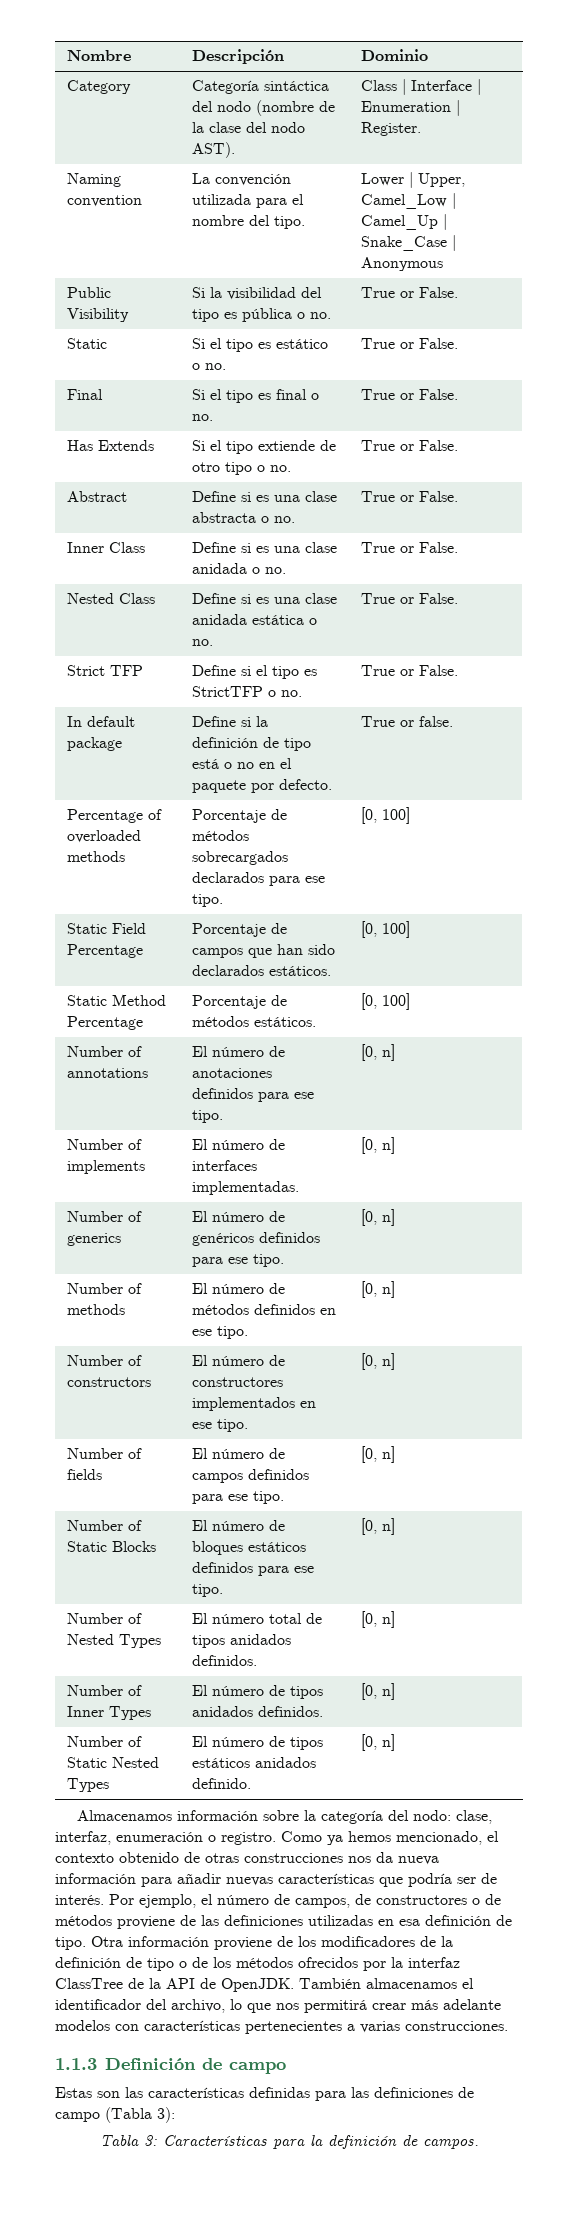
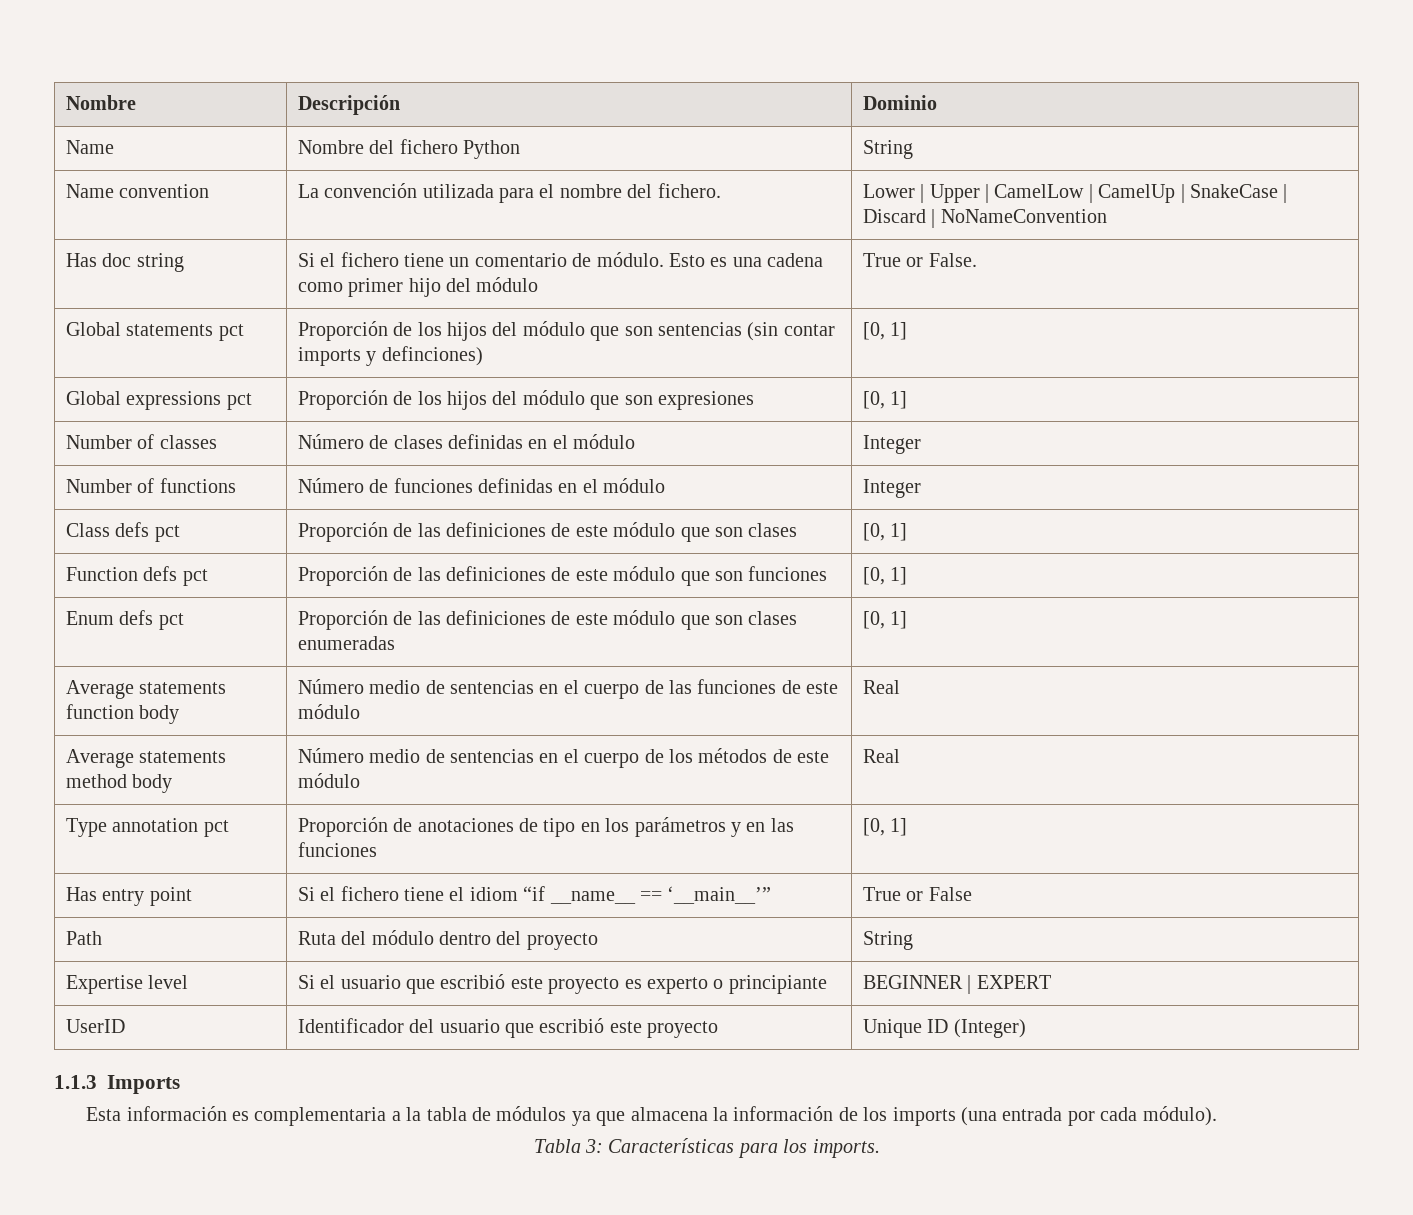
[67,80,132,94] [192,80,330,94] [192,100,336,116] [192,122,306,133] [192,142,236,158] [361,79,482,95] [361,100,461,116] [361,122,422,136] [67,173,122,187] Category | Categoría sintáctica del nodo (nombre de la clase del nodo AST). | Class | Interface | Enumeration | Register. // Naming -> [65,140,114,154] [297,139,521,159] [862,140,913,159] [65,184,114,198] Name | Nombre del fichero Python | String // Name
[274,216,306,229] tipo. -> [657,183,721,198] fichero.
[418,173,466,187] [361,193,457,209] [361,214,448,230] [361,235,457,251] [361,257,444,271] [67,287,112,298] [67,308,130,322] [192,287,323,300] [192,308,332,322] [361,287,459,298] [67,338,108,349] [192,338,329,352] [192,363,227,370] [361,338,459,349] [67,389,104,400] [192,389,320,403] [192,414,214,421] [361,389,459,400] [67,440,155,451] [192,440,337,454] [192,462,292,475] [361,440,459,451] [67,491,128,502] [192,491,338,502] [192,512,296,523] [361,491,459,502] [67,542,146,553] [192,542,338,553] [192,563,287,574] [361,542,459,553] [67,593,156,604] [192,593,338,604] [192,614,318,625] [192,639,214,646] [361,593,459,604] [67,665,144,676] [192,665,318,679] [192,686,303,697] [361,665,459,676] [67,716,136,727] [67,737,123,751] [192,716,269,727] [192,737,312,751] [192,758,293,769] [192,779,333,793] [361,716,454,727] [67,809,163,823] [67,830,142,843] [67,851,126,862] [192,809,288,823] [192,830,250,841] [192,851,289,865] [192,872,326,886] [192,894,224,907] [361,807,411,824] [67,923,147,934] [67,944,144,958] [192,923,288,937] [192,944,336,958] [192,965,332,976] [361,921,411,938] [67,994,167,1006] [67,1016,144,1030] [192,995,288,1009] [192,1016,317,1027] [361,993,411,1010] [67,1046,143,1057] [67,1068,149,1078] [192,1046,286,1057] [192,1068,273,1078] [192,1088,315,1102] [192,1110,224,1123] [361,1044,396,1061] [67,1139,143,1150] [67,1160,146,1174] [192,1139,286,1150] [192,1160,258,1171] [192,1181,300,1195] [361,1137,396,1154] [67,1211,143,1222] [67,1233,122,1246] [192,1211,286,1222] [192,1232,321,1246] [192,1254,285,1267] [361,1209,396,1226] [67,1283,143,1294] [67,1304,126,1315] [192,1283,286,1294] [192,1304,337,1315] [192,1326,249,1339] [361,1281,396,1298] [67,1355,143,1366] [67,1377,152,1387] [192,1355,286,1366] [192,1377,284,1387] [192,1397,317,1411] [192,1419,249,1432] [361,1353,396,1370] [67,1448,143,1459] [67,1469,103,1480] [192,1448,286,1459] [192,1469,310,1483] [192,1491,285,1504] [361,1446,396,1463] [67,1520,143,1531] [67,1541,157,1552] [192,1520,286,1531] [192,1541,307,1555] [192,1562,315,1576] [192,1584,224,1597] [361,1518,396,1535] [67,1613,143,1624] [67,1634,162,1648] [192,1613,323,1624] [192,1634,292,1648] [192,1655,258,1666] [361,1611,396,1628] [67,1685,143,1696] [67,1706,152,1720] [192,1685,324,1699] [192,1706,324,1717] [361,1683,396,1700] [67,1736,143,1747] [67,1757,160,1768] [67,1778,110,1792] [192,1736,324,1750] [192,1757,317,1768] [192,1778,252,1789] [361,1734,396,1751] [76,1810,492,1824] [55,1831,499,1845] [55,1852,439,1865] [55,1873,497,1887] [55,1894,501,1908] [55,1915,512,1929] [55,1936,453,1950] [55,1957,460,1971] [55,1978,474,1992] [55,1999,501,2013] [55,2020,508,2034] [55,2058,286,2074] [55,2087,474,2101] [55,2107,175,2123] Upper, Camel_Low | Camel_Up | Snake_Case | Anonymous // Public Visibility | Si la visibilidad del tipo es pública o no. | True or False. // Static | Si el tipo es estático o no. | True or False. // Final | Si el tipo es final o no. | True or False. // Has Extends | Si el tipo extiende de otro tipo o no. | True or False. // Abstract | Define si es una clase abstracta o no. | True or False. // Inner Class | Define si es una clase anidada o no. | True or False. // Nested Class | Define si es una clase anidada estática o no. | True or False. // Strict TFP | Define si el tipo es StrictTFP o no. | True or False. // In default package | Define si la definición de tipo está o no en el paquete por defecto. | True or false. // Percentage of overloaded methods | Porcentaje de métodos sobrecargados declarados para ese tipo. | [0, 100] // Static Field Percentage | Porcentaje de campos que han sido declarados estáticos. | [0, 100] // Static Method Percentage | Porcentaje de métodos estáticos. | [0, 100] // Number of annotations | El número de anotaciones definidos para ese tipo. | [0, n] // Number of implements | El número de interfaces implementadas. | [0, n] // Number of generics | El número de genéricos definidos para ese tipo. | [0, n] // Number of methods | El número de métodos definidos en ese tipo. | [0, n] // Number of constructors | El número de constructores implementados en ese tipo. | [0, n] // Number of fields | El número de campos definidos para ese tipo. | [0, n] // Number of Static Blocks | El número de bloques estáticos definidos para ese tipo. | [0, n] // Number of Nested Types | El número total de tipos anidados definidos. | [0, n] // Number of Inner Types | El número de tipos anidados definidos. | [0, n] // Number of Static Nested Types | El número de tipos estáticos anidados definido. | [0, n] // Almacenamos información sobre la categoría del nodo: clase, interfaz, enumeración o registro. Como ya hemos mencionado, el contexto obtenido de otras construcciones nos da nueva información para añadir nuevas características que podría ser de interés. Por ejemplo, el número de campos, de constructores o de métodos proviene de las definiciones utilizadas en esa definición de tipo. Otra información proviene de los modificadores de la definición de tipo o de los métodos ofrecidos por la interfaz ClassTree de la API de OpenJDK. También almacenamos el identificador del archivo, lo que nos permitirá crear más adelante modelos con características pertenecientes a varias construcciones. // 1.1.3 Definición de campo // Estas son las características definidas para las definiciones de campo (Tabla 3): -> [929,184,1288,203] [862,209,1107,228] [65,253,184,272] [297,252,824,267] [297,277,539,297] [862,253,977,267] [65,322,244,341] [297,321,835,341] [297,346,483,366] [862,322,908,340] [65,391,252,410] [297,390,755,410] [862,391,908,409] [65,434,217,449] [297,434,636,449] [862,435,921,454] [65,478,236,493] [297,478,666,493] [862,479,921,498] [65,522,180,542] [297,522,798,542] [862,523,908,541] [65,566,208,586] [297,566,828,586] [862,567,908,585] [65,610,184,630] [297,610,798,630] [297,636,395,650] [862,611,908,629] [65,680,227,699] [65,704,180,724] [297,679,839,699] [297,704,360,719] [862,680,900,694] [65,749,227,768] [65,774,173,793] [297,748,830,768] [297,773,360,788] [862,749,900,763] [65,818,229,837] [297,817,794,837] [297,842,377,857] [862,818,908,836] [65,887,192,906] [297,886,772,904] [862,887,972,901] [65,931,102,945] [297,930,598,950] [862,931,913,950] [65,975,189,994] [297,974,827,994] [862,975,1051,994] [65,1019,125,1033] [297,1018,719,1038] [862,1019,1026,1038] [54,1075,180,1094] [86,1106,1217,1126] Upper | CamelLow | CamelUp | SnakeCase | Discard | NoNameConvention // Has doc string | Si el fichero tiene un comentario de módulo. Esto es una cadena como primer hijo del módulo | True or False. // Global statements pct | Proporción de los hijos del módulo que son sentencias (sin contar imports y definciones) | [0, 1] // Global expressions pct | Proporción de los hijos del módulo que son expresiones | [0, 1] // Number of classes | Número de clases definidas en el módulo | Integer // Number of functions | Número de funciones definidas en el módulo | Integer // Class defs pct | Proporción de las definiciones de este módulo que son clases | [0, 1] // Function defs pct | Proporción de las definiciones de este módulo que son funciones | [0, 1] // Enum defs pct | Proporción de las definiciones de este módulo que son clases enumeradas | [0, 1] // Average statements function body | Número medio de sentencias en el cuerpo de las funciones de este módulo | Real // Average statements method body | Número medio de sentencias en el cuerpo de los métodos de este módulo | Real // Type annotation pct | Proporción de anotaciones de tipo en los parámetros y en las funciones | [0, 1] // Has entry point | Si el fichero tiene el idiom “if __name__ == ‘__main__’” | True or False // Path | Ruta del módulo dentro del proyecto | String // Expertise level | Si el usuario que escribió este proyecto es experto o principiante | BEGINNER | EXPERT // UserID | Identificador del usuario que escribió este proyecto | Unique ID (Integer) // 1.1.3 Imports // Esta información es complementaria a la tabla de módulos ya que almacena la información de los imports (una entrada por cada módulo).
[309,2135,479,2149] la definición de campos. -> [783,1139,880,1158] los imports.

